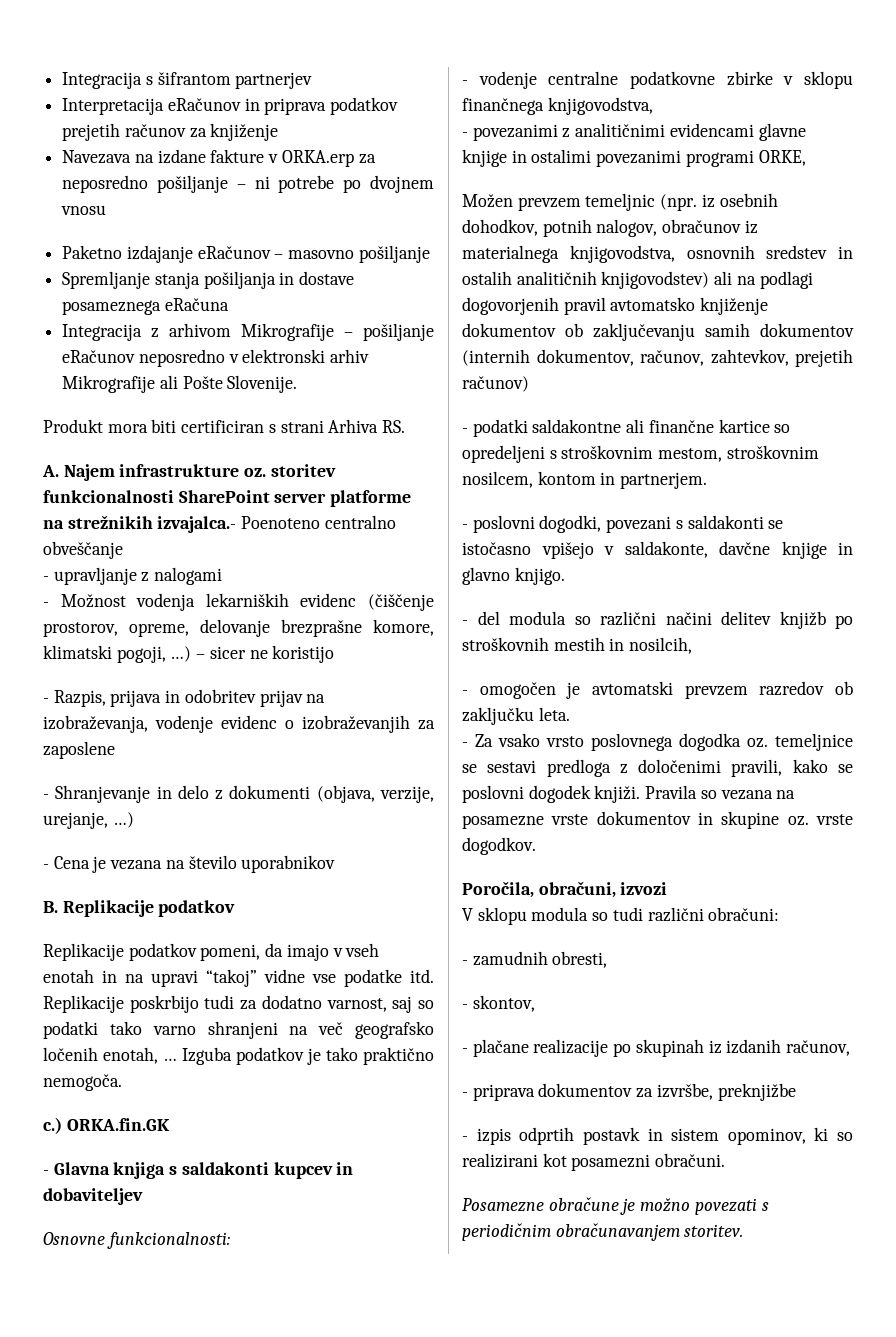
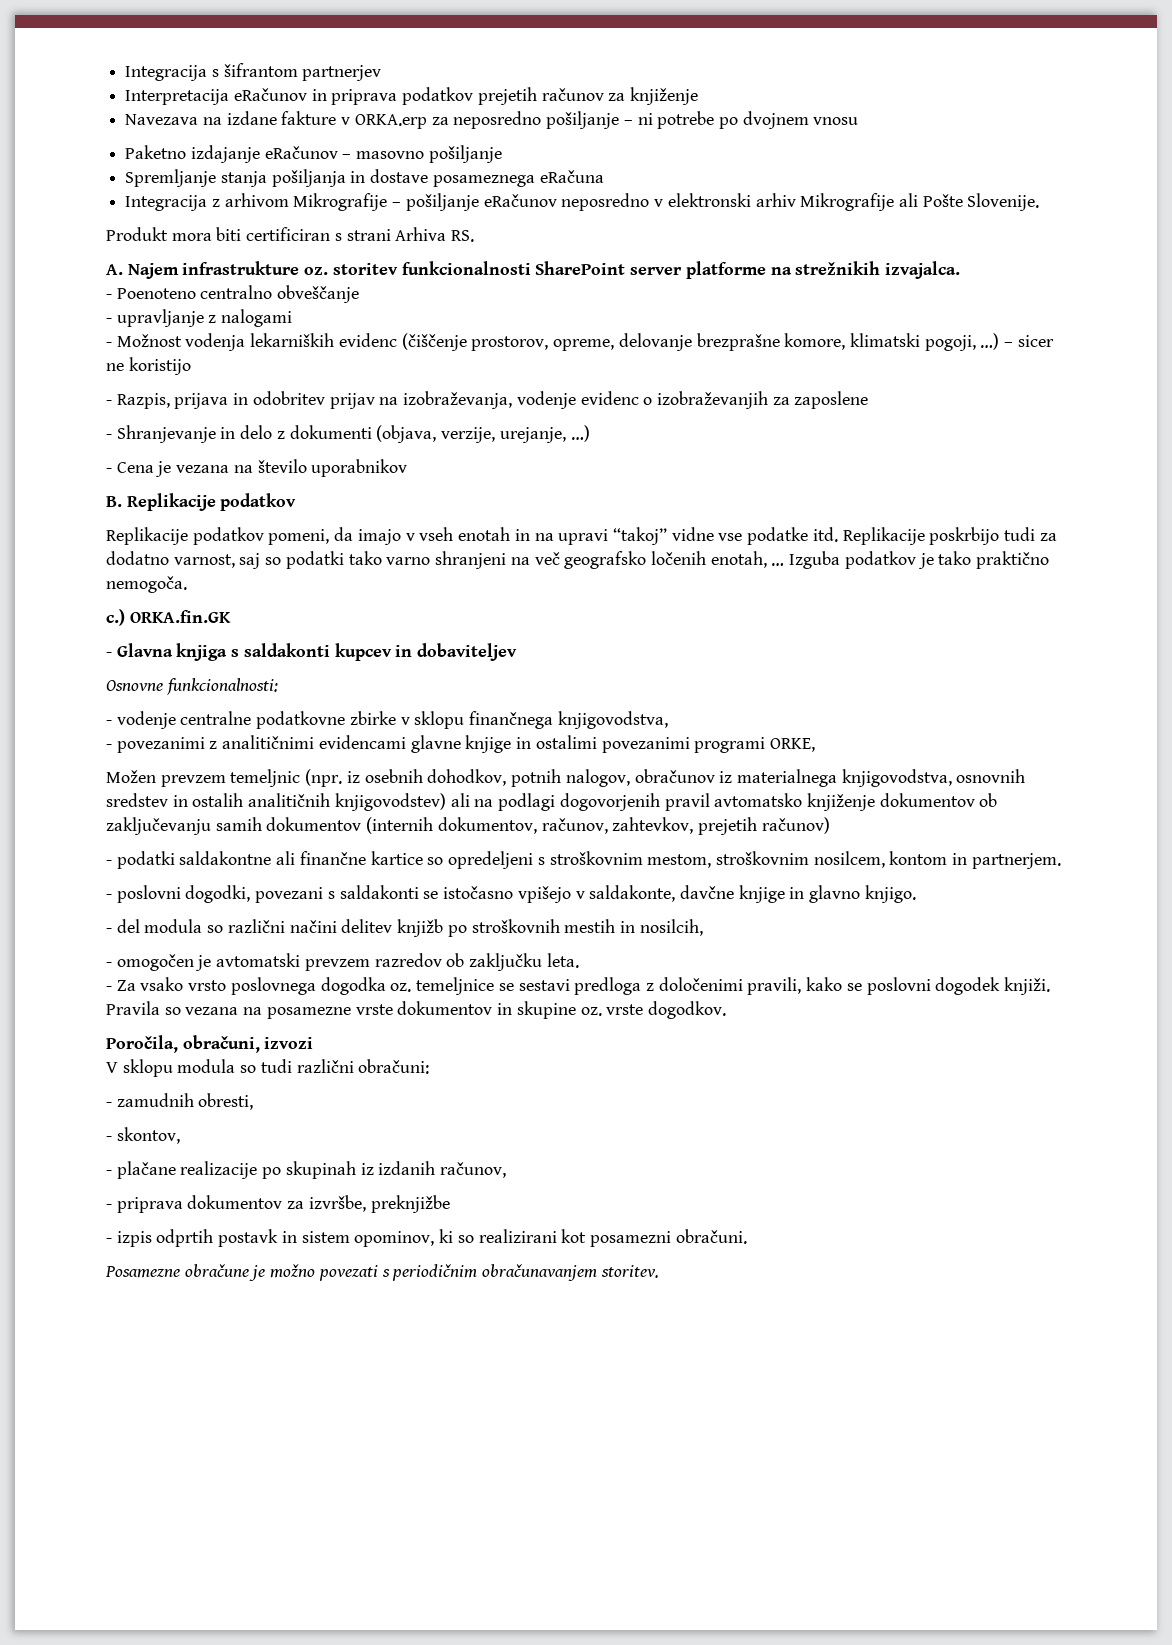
[157,516,237,533] izvajalca.- -> [884,261,960,279] [106,294,112,299] izvajalca. // -

